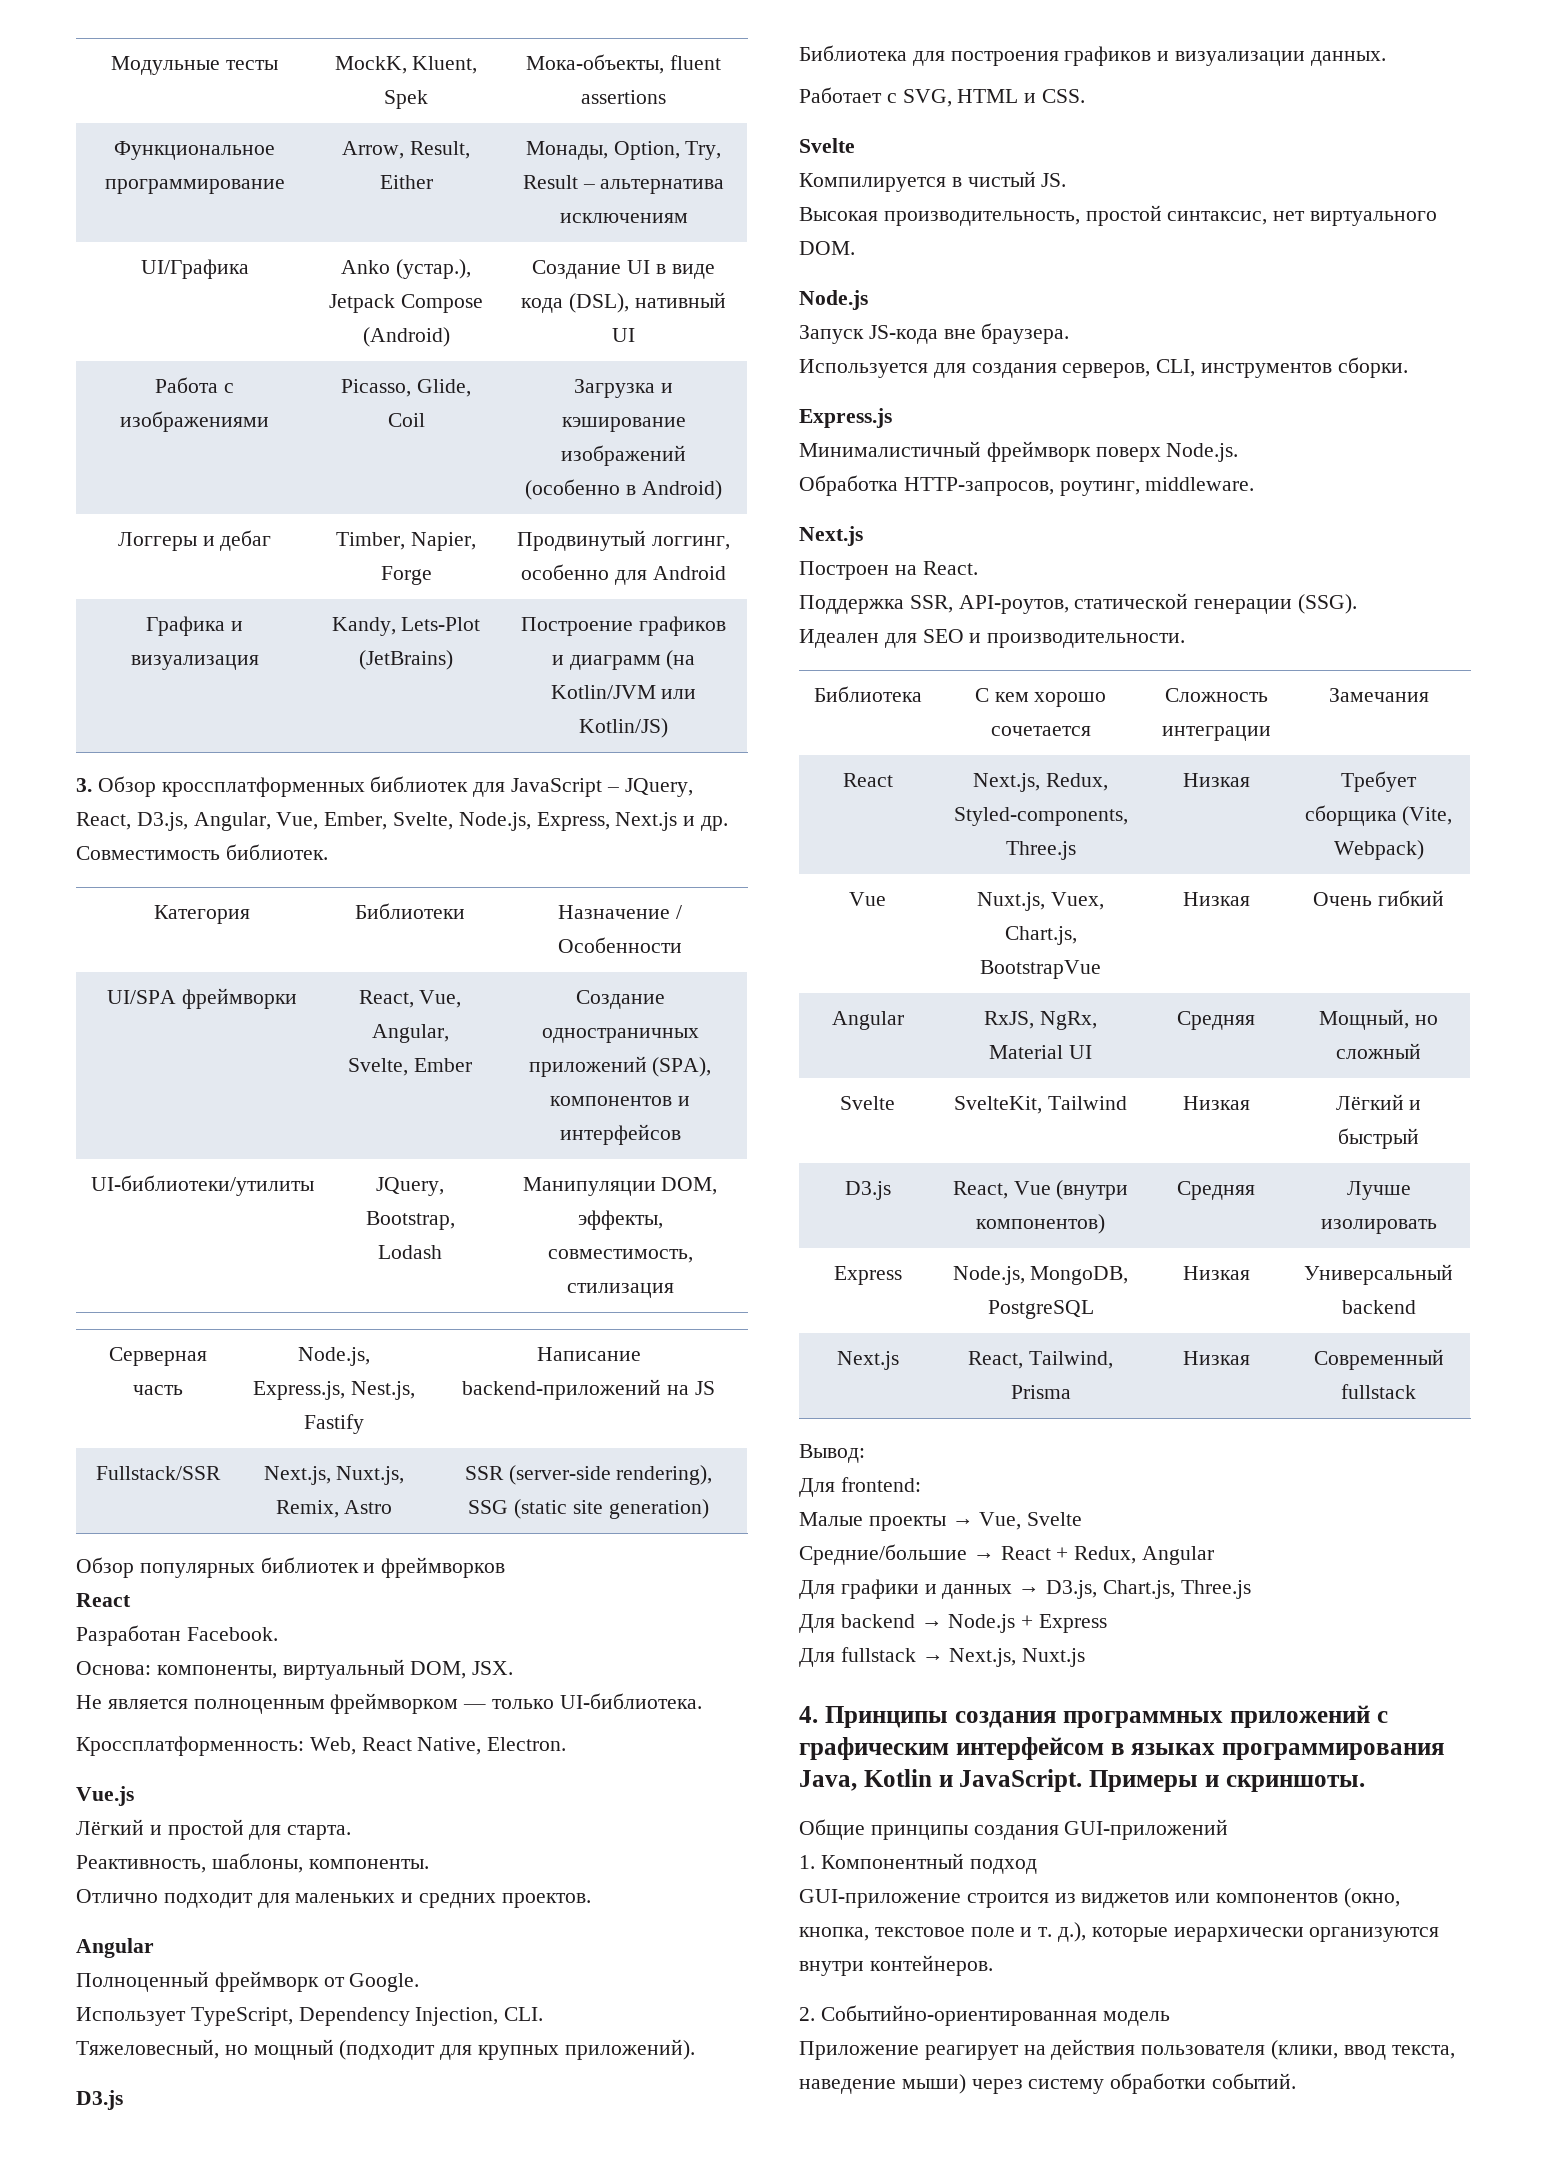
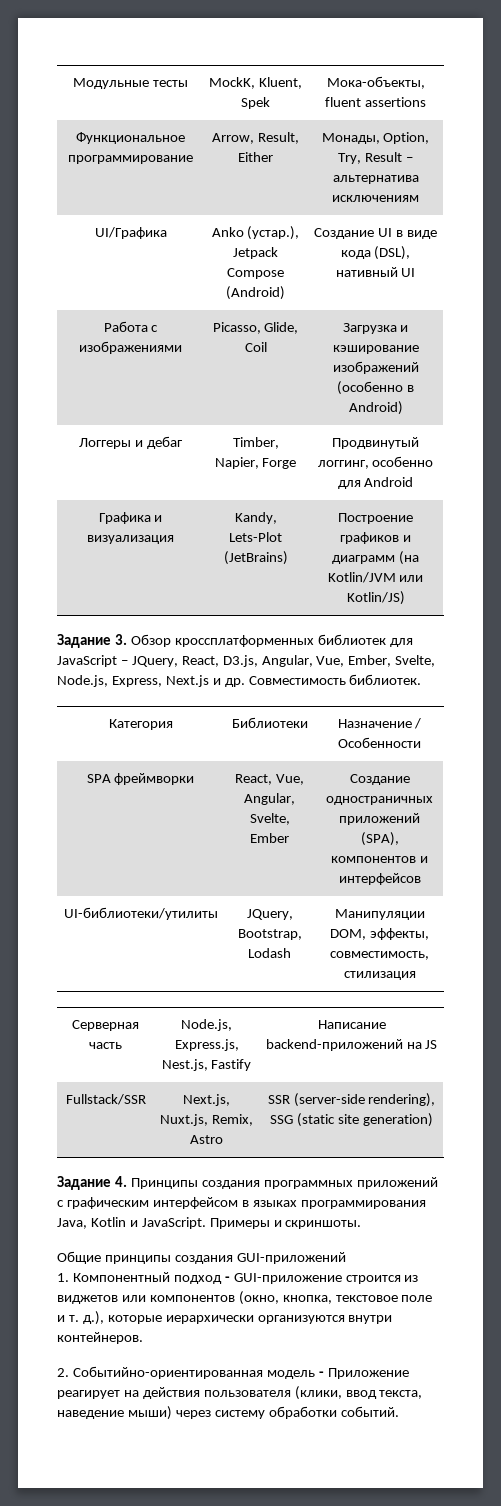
(668, 728) none -> [57,634,111,648] Задание
[107,990,177,1004] UI/SPA -> [86,774,111,783] SPA
[76,1557,506,1578] [76,1593,131,1607] [76,1625,278,1646] [76,1659,514,1680] [76,1693,702,1714] [76,1736,567,1756] [76,1786,134,1806] [76,1819,352,1840] [76,1853,429,1873] [76,1889,591,1908] [76,1938,154,1958] [76,1971,420,1992] [76,2007,544,2026] [76,2039,695,2060] [76,2090,123,2110] [799,45,1386,66] [799,87,1086,107] [799,138,855,153] [799,171,1067,192] [799,205,1438,226] [799,241,855,255] [799,290,868,310] [799,323,1070,344] [799,357,1408,378] [799,408,892,428] [799,441,1239,462] [799,475,1255,496] [799,526,863,546] [799,561,978,580] [799,593,1358,614] [799,629,1186,648] [813,686,922,702] [974,688,1107,707] [990,726,1091,736] [1164,688,1268,702] [1161,726,1271,741] [1328,688,1429,702] [842,773,893,787] [973,773,1108,792] [953,807,1128,826] [1005,841,1076,860] [1182,773,1250,787] [1341,771,1417,792] [1304,805,1453,826] [1333,840,1424,860] [849,892,886,906] [977,892,1104,911] [1004,926,1077,945] [980,960,1101,979] [1182,892,1250,906] [1313,890,1444,906] [831,1011,904,1030] [984,1011,1097,1030] [989,1045,1092,1059] [1177,1011,1255,1030] [1319,1009,1438,1030] [1336,1043,1421,1059] [840,1096,895,1110] [954,1096,1127,1114] [1182,1096,1250,1110] [1335,1094,1422,1110] [1338,1128,1419,1149] [844,1181,891,1200] [952,1180,1129,1200] [976,1214,1105,1234] [1177,1181,1255,1200] [1346,1181,1411,1200] [1320,1219,1437,1234] [833,1266,902,1285] [952,1266,1129,1285] [987,1300,1094,1319] [1182,1266,1250,1280] [1304,1264,1453,1285] [1341,1300,1416,1314] [836,1351,899,1370] [968,1351,1113,1369] [1010,1385,1071,1399] [1182,1351,1250,1365] [1313,1349,1444,1370] [1341,1384,1416,1399] [799,1444,865,1463] [799,1477,921,1497] [799,1512,1083,1531] [799,1544,1215,1565] [799,1579,1251,1599] [799,1614,1108,1633] [799,1647,1086,1667] Обзор популярных библиотек и фреймворков // React // Разработан Facebook. // Основа: компоненты, виртуальный DOM, JSX. // Не является полноценным фреймворком — только UI-библиотека. // Кроссплатформенность: Web, React Native, Electron. // Vue.js // Лёгкий и простой для старта. // Реактивность, шаблоны, компоненты. // Отлично подходит для маленьких и средних проектов. // Angular // Полноценный фреймворк от Google. // Использует TypeScript, Dependency Injection, CLI. // Тяжеловесный, но мощный (подходит для крупных приложений). // D3.js // Библиотека для построения графиков и визуализации данных. // Работает с SVG, HTML и CSS. // Svelte // Компилируется в чистый JS. // Высокая производительность, простой синтаксис, нет виртуального DOM. // Node.js // Запуск JS-кода вне браузера. // Используется для создания серверов, CLI, инструментов сборки. // Express.js // Минималистичный фреймворк поверх Node.js. // Обработка HTTP-запросов, роутинг, middleware. // Next.js // Построен на React. // Поддержка SSR, API-роутов, статической генерации (SSG). // Идеален для SEO и производительности. // Библиотека | С кем хорошо сочетается | Сложность интеграции | Замечания // React | Next.js, Redux, Styled-components, Three.js | Низкая | Требует сборщика (Vite, Webpack) // Vue | Nuxt.js, Vuex, Chart.js, BootstrapVue | Низкая | Очень гибкий // Angular | RxJS, NgRx, Material UI | Средняя | Мощный, но сложный // Svelte | SvelteKit, Tailwind | Низкая | Лёгкий и быстрый // D3.js | React, Vue (внутри компонентов) | Средняя | Лучше изолировать // Express | Node.js, MongoDB, PostgreSQL | Низкая | Универсальный backend // Next.js | React, Tailwind, Prisma | Низкая | Современный fullstack // Вывод: // Для frontend: // Малые проекты → Vue, Svelte // Средние/большие → React + Redux, Angular // Для графики и данных → D3.js, Chart.js, Three.js // Для backend → Node.js + Express // Для fullstack → Next.js, Nuxt.js // -> [57,1176,111,1190] Задание
(1037, 1866) // -> [224,1276,230,1282] -
(1170, 2018) // -> [318,1371,324,1377] -

